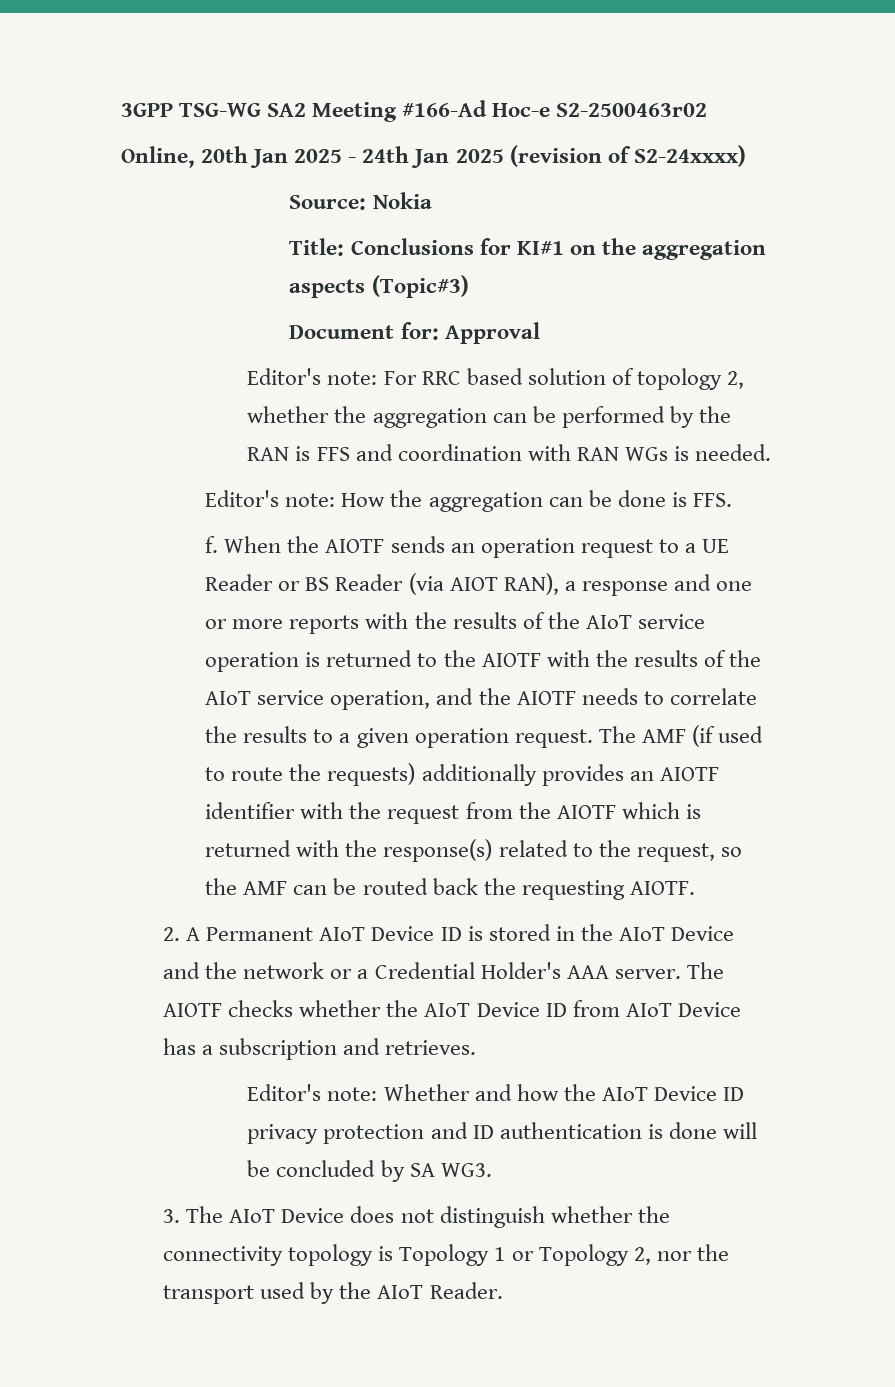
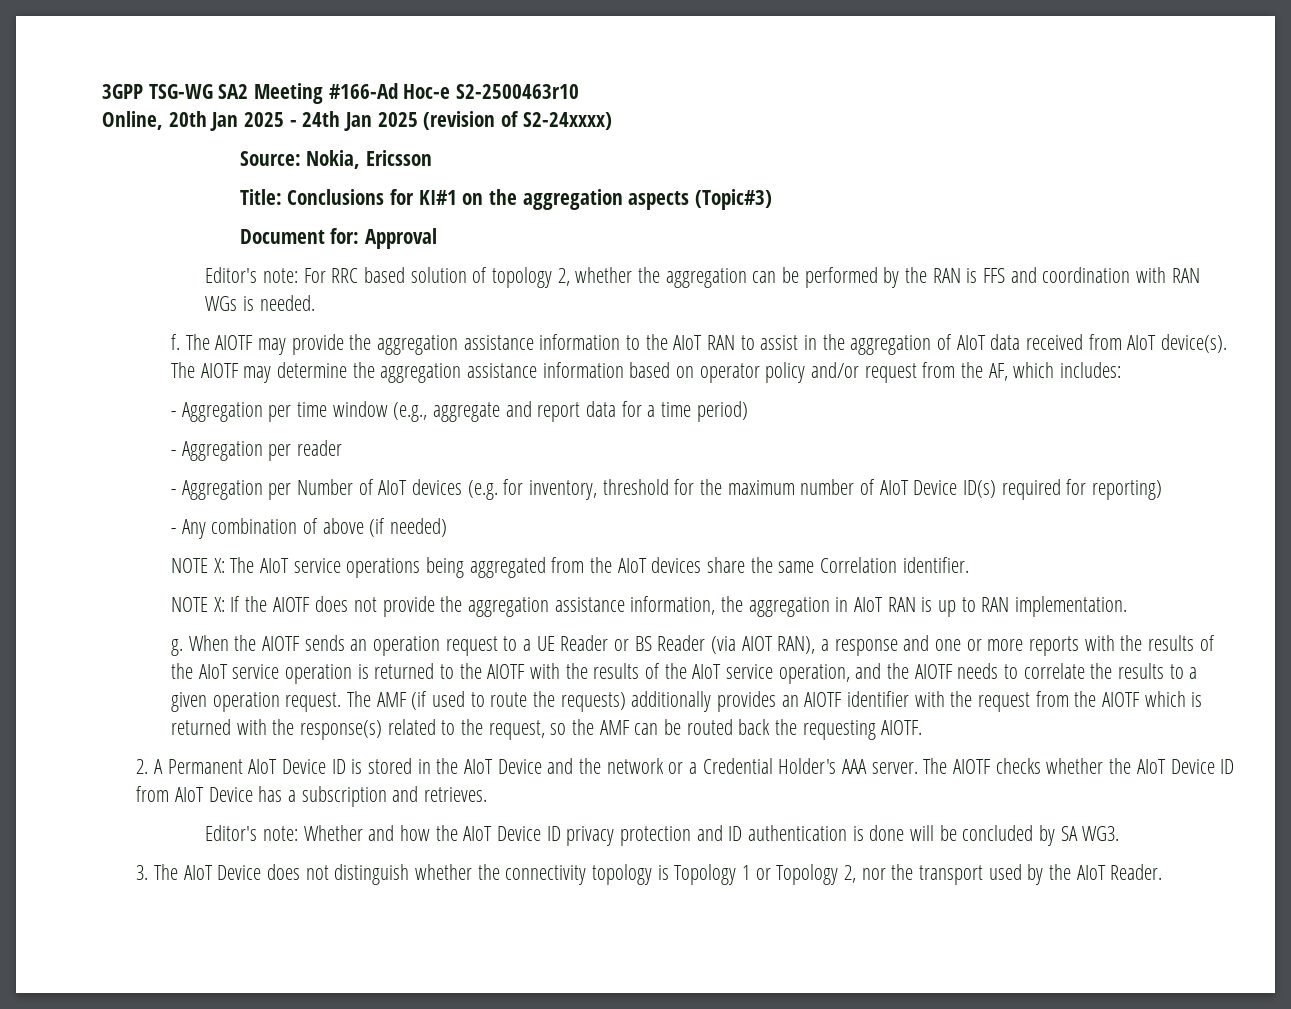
[556,103,708,117] S2-2500463r02 -> [456,84,580,99] S2-2500463r10
[372,192,432,209] Nokia -> [306,150,433,169] Nokia, Ericsson
[205,490,732,512] [205,536,219,553] Editor's note: How the aggregation can be done is FFS. // f. -> [170,334,1227,355] [170,362,1121,383] [170,401,748,422] [170,440,342,461] [170,479,1162,500] [170,518,447,539] [170,557,969,578] [170,596,1127,617] [170,639,183,656] f. The AIOTF may provide the aggregation assistance information to the AIoT RAN to assist in the aggregation of AIoT data received from AIoT device(s). The AIOTF may determine the aggregation assistance information based on operator policy and/or request from the AF, which includes: // - Aggregation per time window (e.g., aggregate and report data for a time period) // - Aggregation per reader // - Aggregation per Number of AIoT devices (e.g. for inventory, threshold for the maximum number of AIoT Device ID(s) required for reporting) // - Any combination of above (if needed) // NOTE X: The AIoT service operations being aggregated from the AIoT devices share the same Correlation identifier. // NOTE X: If the AIOTF does not provide the aggregation assistance information, the aggregation in AIoT RAN is up to RAN implementation. // g.

